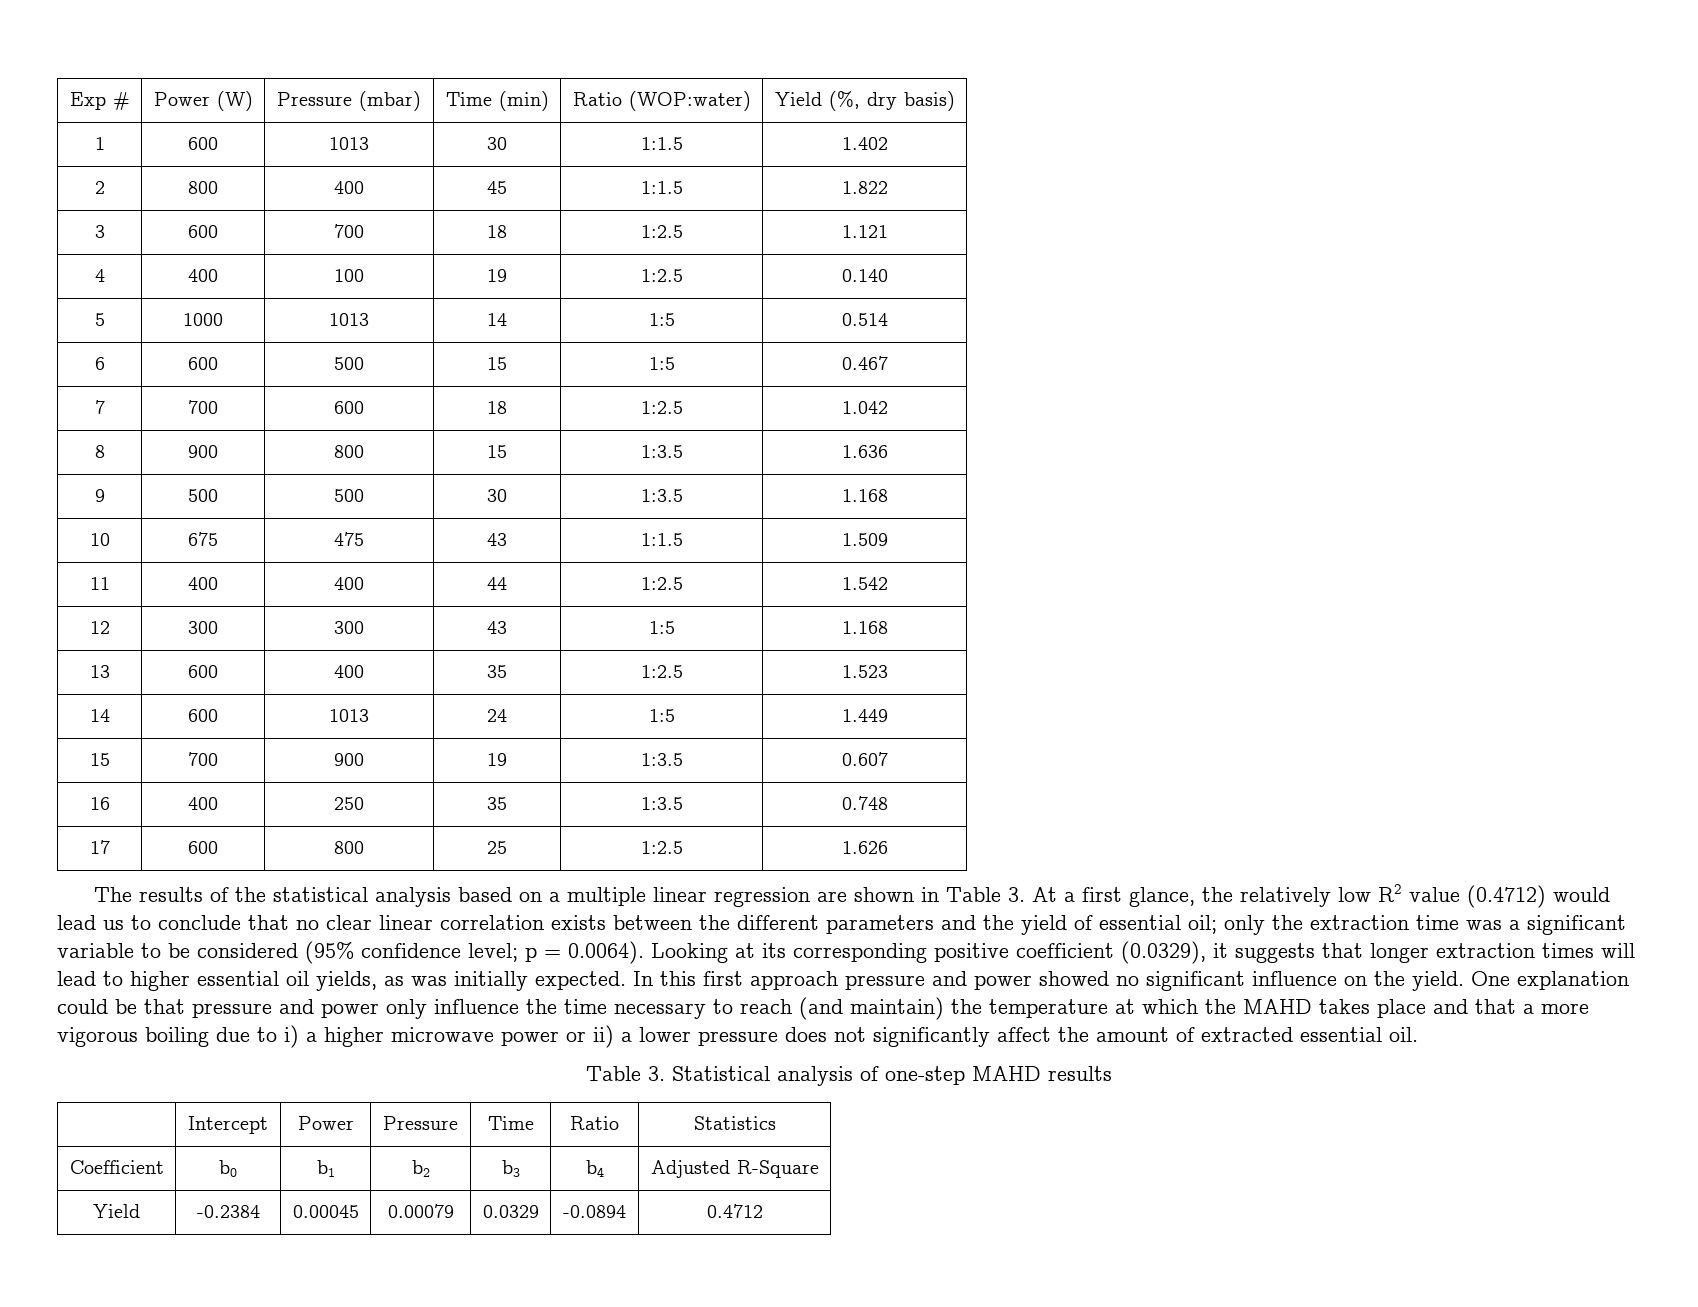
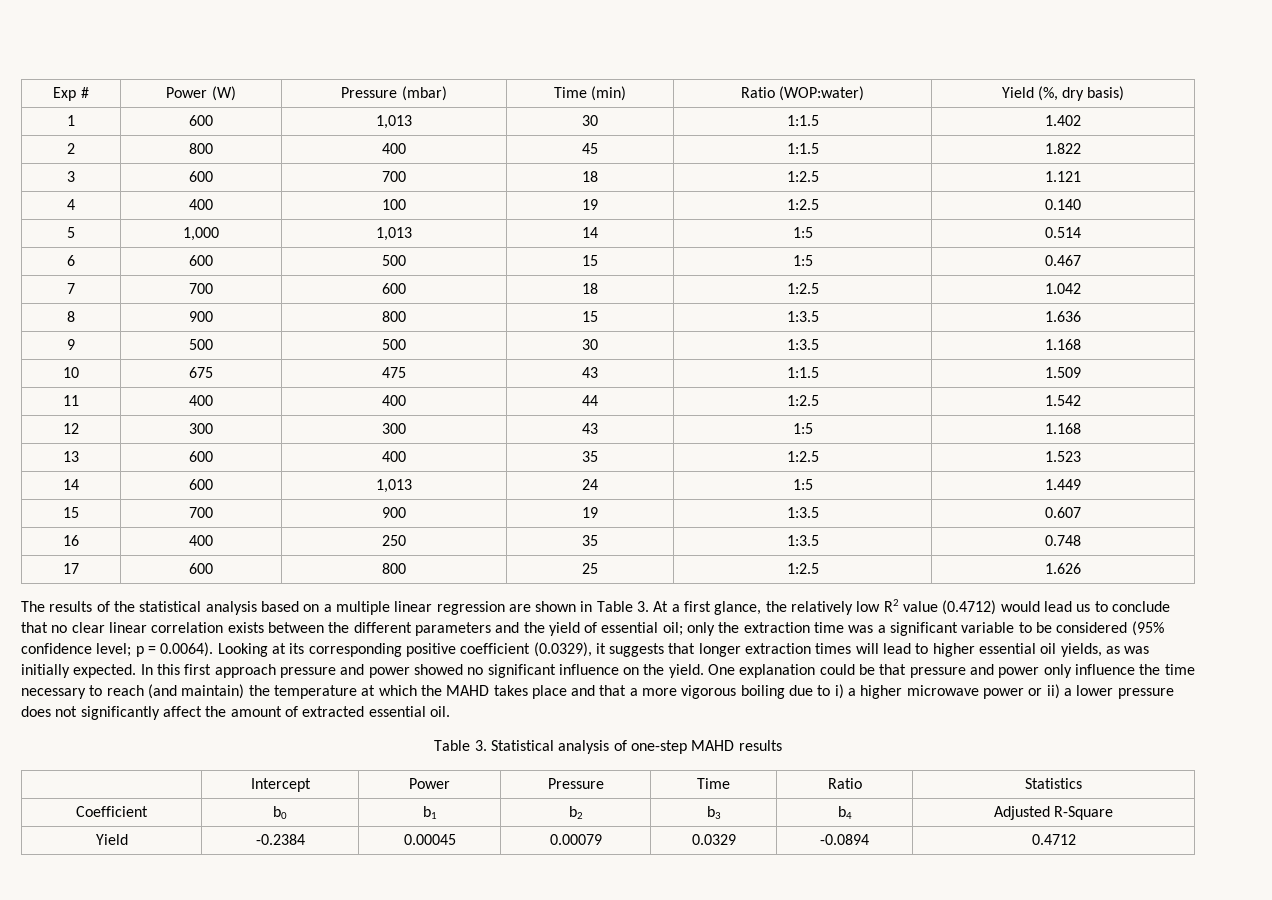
[329,137,369,150] 1013 -> [376,115,412,129] 1,013
[183,313,223,326] [329,313,369,326] 1000 | 1013 -> [183,227,219,241] [376,227,412,241] 1,000 | 1,013
[329,709,369,722] 1013 -> [376,479,412,493] 1,013

